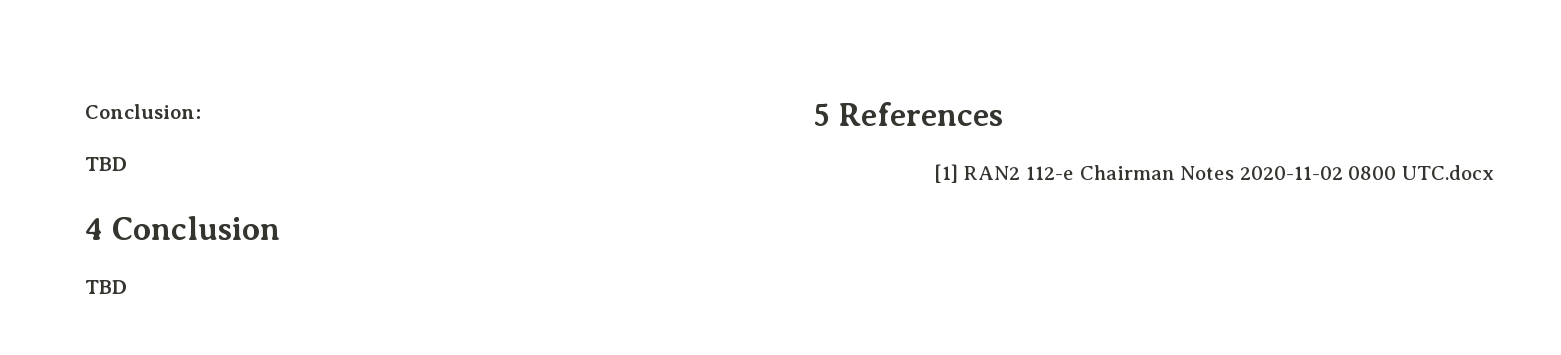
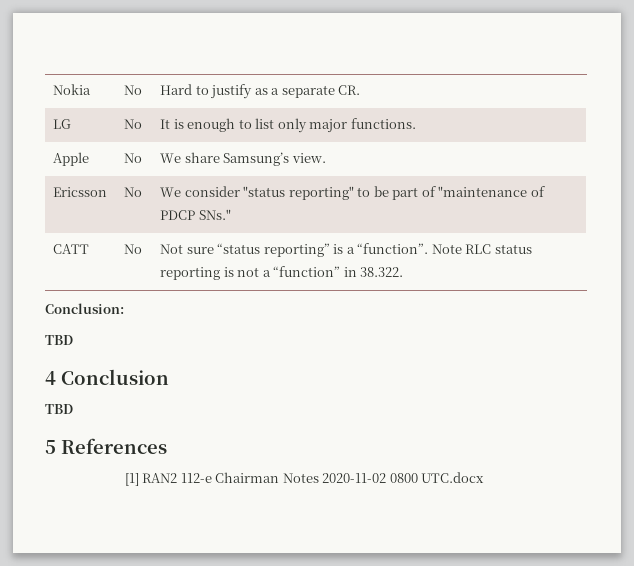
(85, 111) none -> [53,84,92,95] [124,85,143,95] [160,84,361,99] [53,119,72,129] [124,119,143,129] [160,118,416,133] [53,152,90,166] [124,153,143,163] [160,152,326,166] [53,187,108,197] [124,187,143,197] [160,186,545,200] [160,209,231,220] [53,244,90,254] [124,244,143,254] [160,243,532,257] [160,266,404,280] Nokia | No | Hard to justify as a separate CR. // LG | No | It is enough to list only major functions. // Apple | No | We share Samsung’s view. // Ericsson | No | We consider "status reporting" to be part of "maintenance of PDCP SNs." // CATT | No | Not sure “status reporting” is a “function”. Note RLC status reporting is not a “function” in 38.322. //

